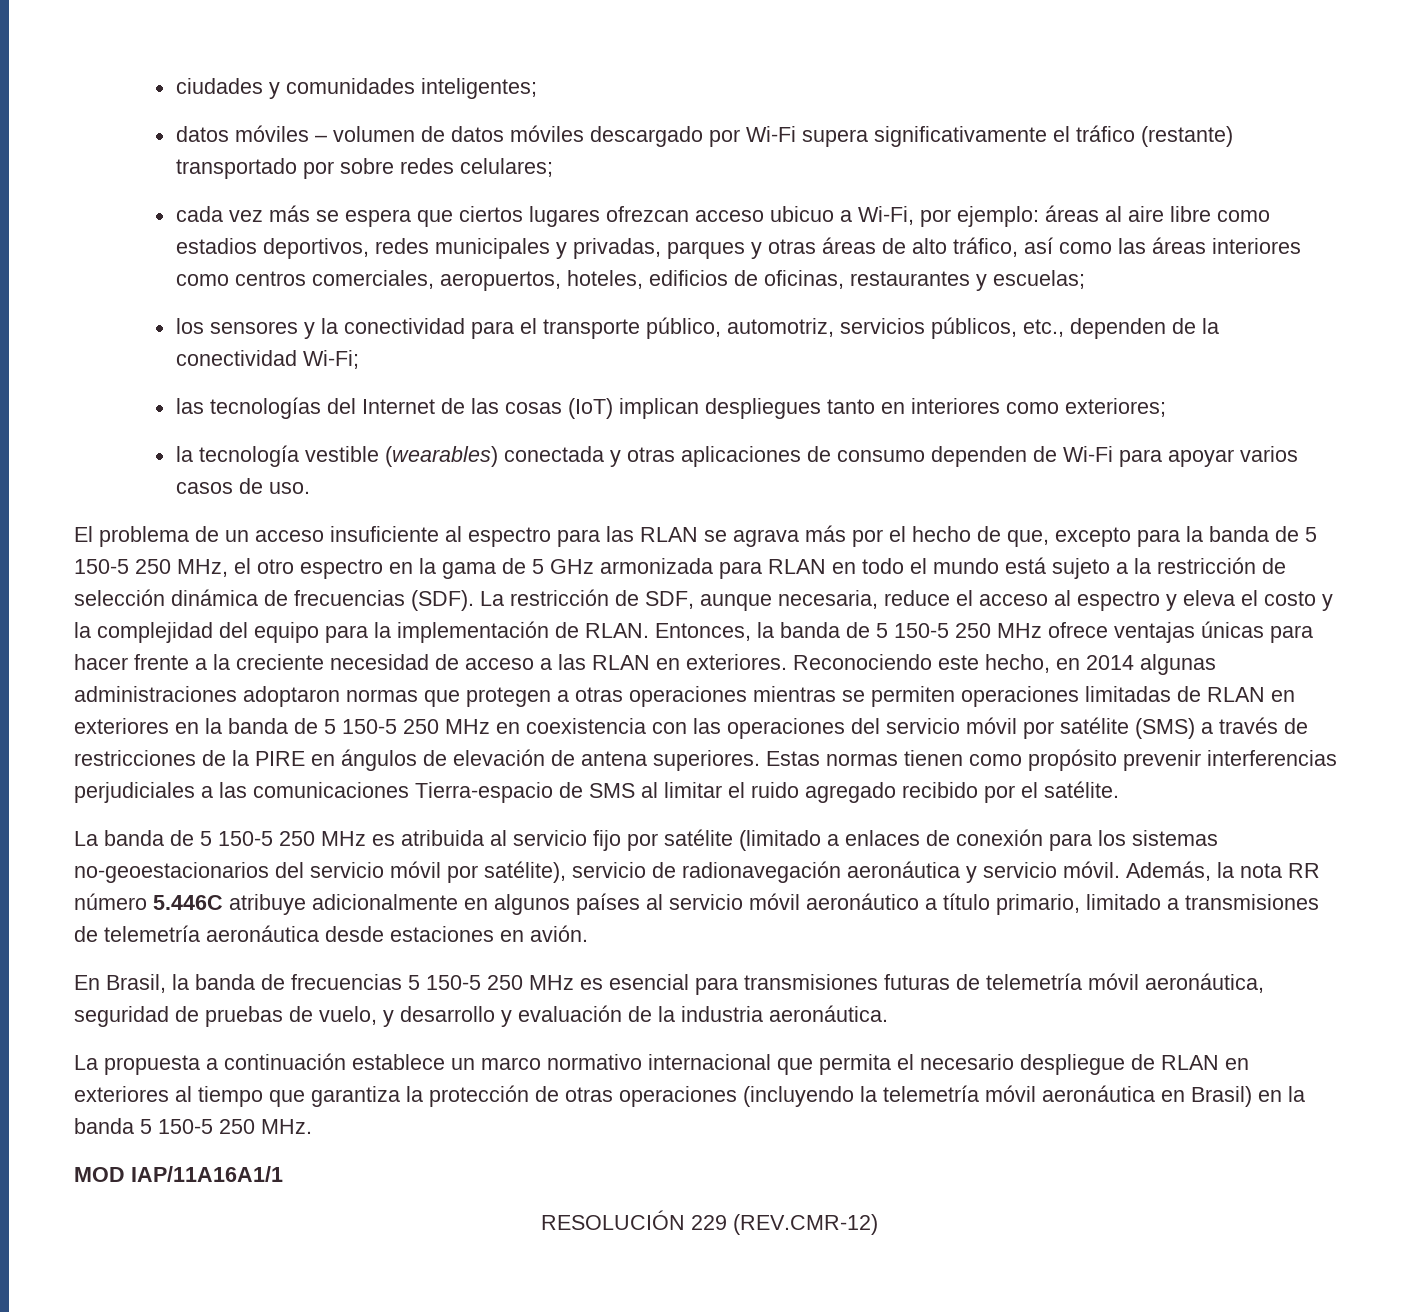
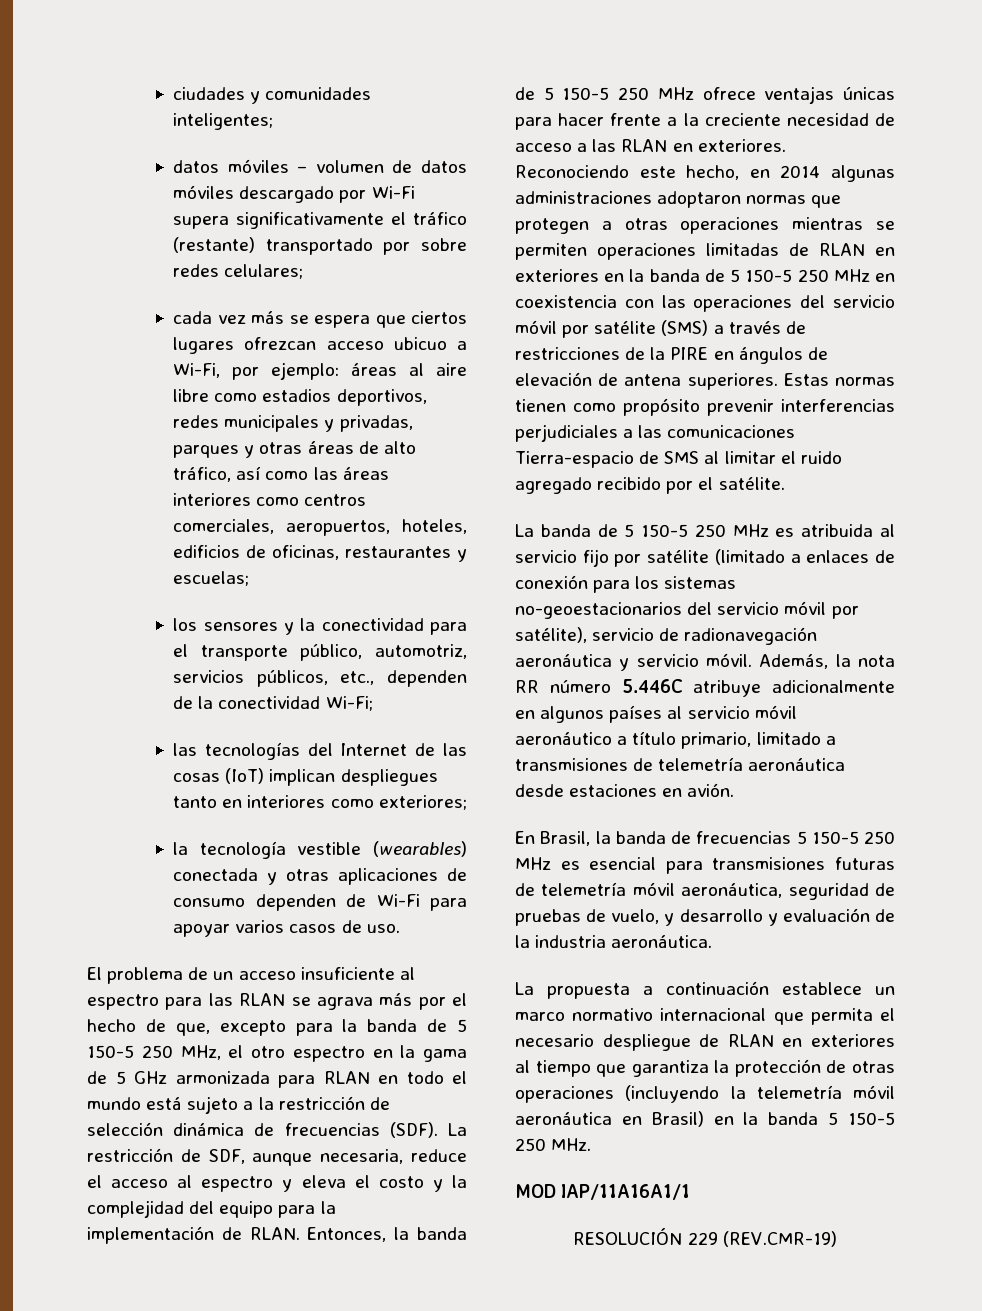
[733,1214,878,1235] (REV.CMR-12) -> [722,1231,837,1247] (REV.CMR-19)

